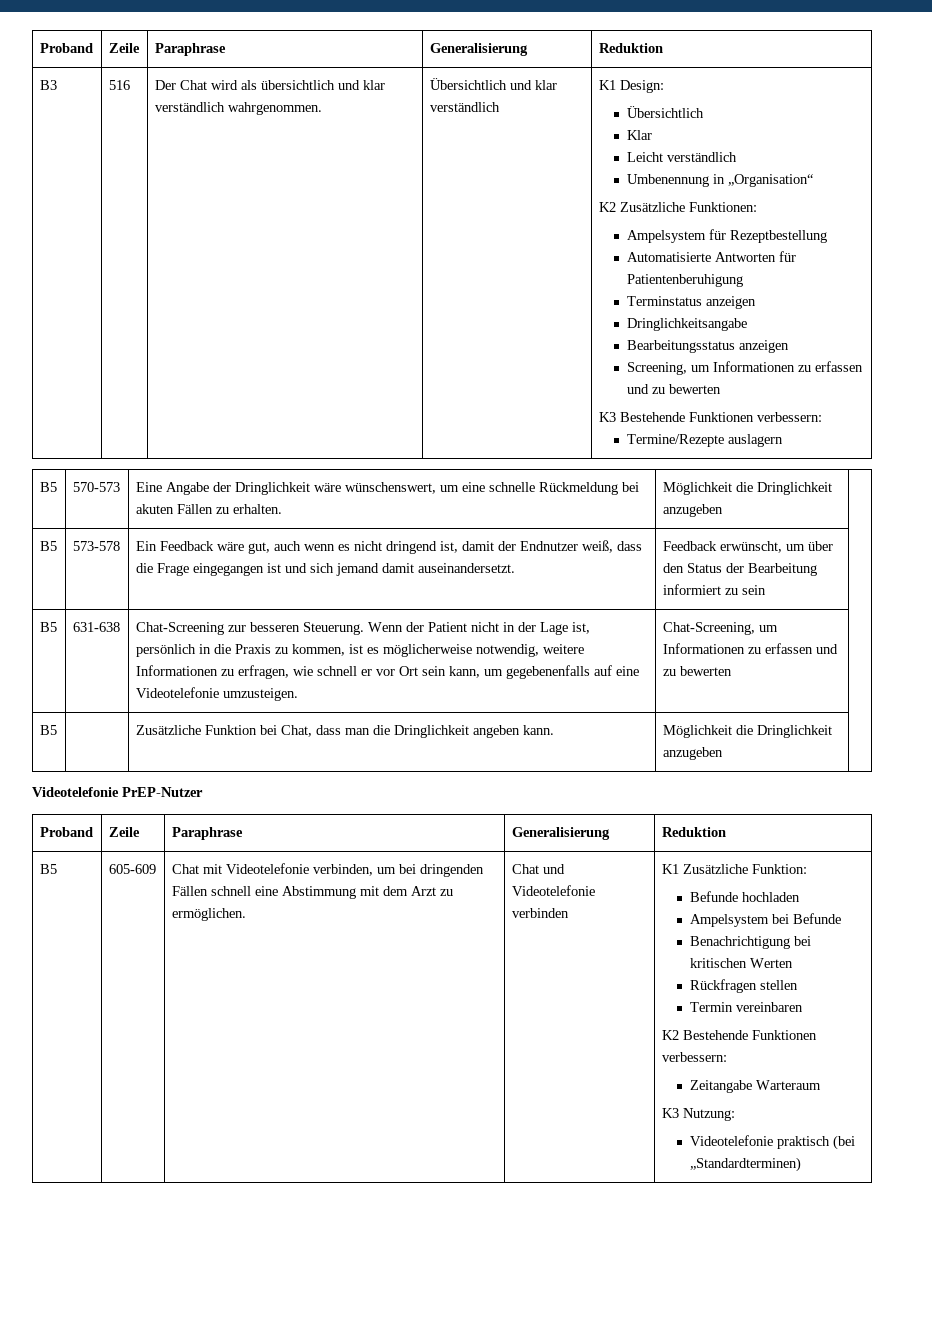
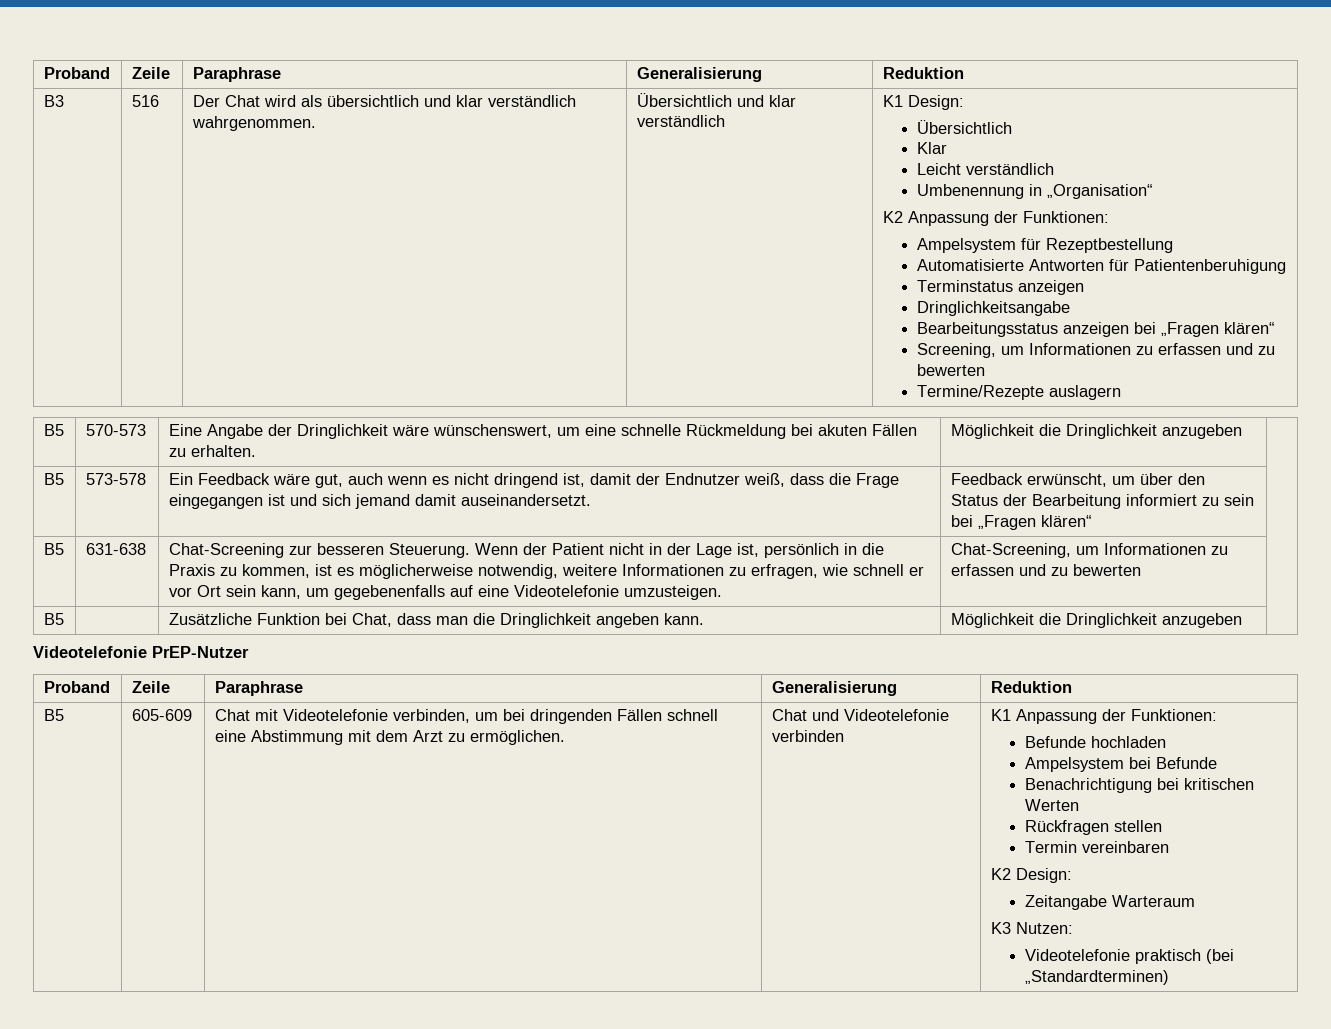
[619,202,685,212] Zusätzliche -> [907,211,1018,226] Anpassung der
(789, 346) none -> [1134,322,1276,337] bei „Fragen klären“
[598,412,822,422] // K3 Bestehende Funktionen verbessern: -> (986, 370) none
(766, 590) none -> [950,515,1092,530] bei „Fragen klären“
[682,864,807,874] Zusätzliche Funktion: -> [1015,709,1217,724] Anpassung der Funktionen:
[682,1030,817,1040] [661,1052,727,1062] Bestehende Funktionen verbessern: -> [1015,868,1072,883] Design:
[682,1108,735,1121] Nutzung: -> [1015,922,1073,934] Nutzen:

